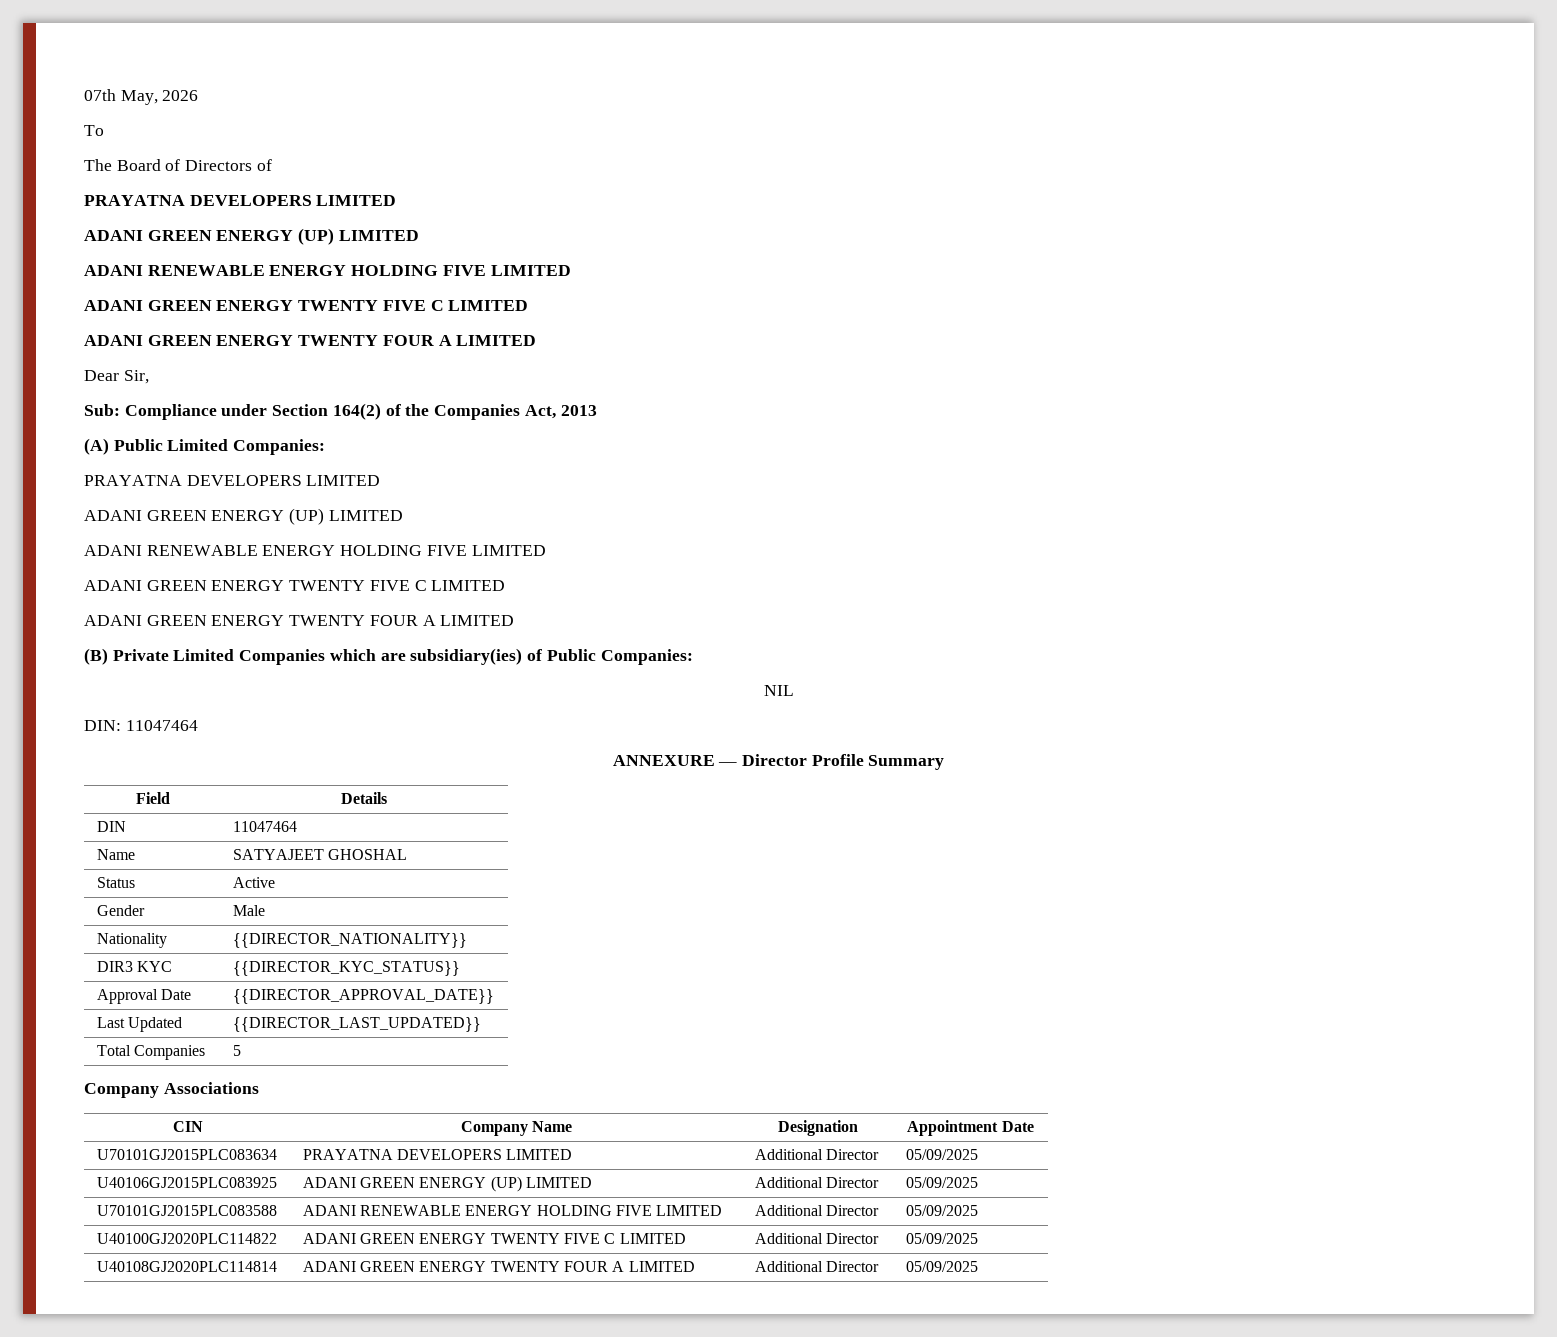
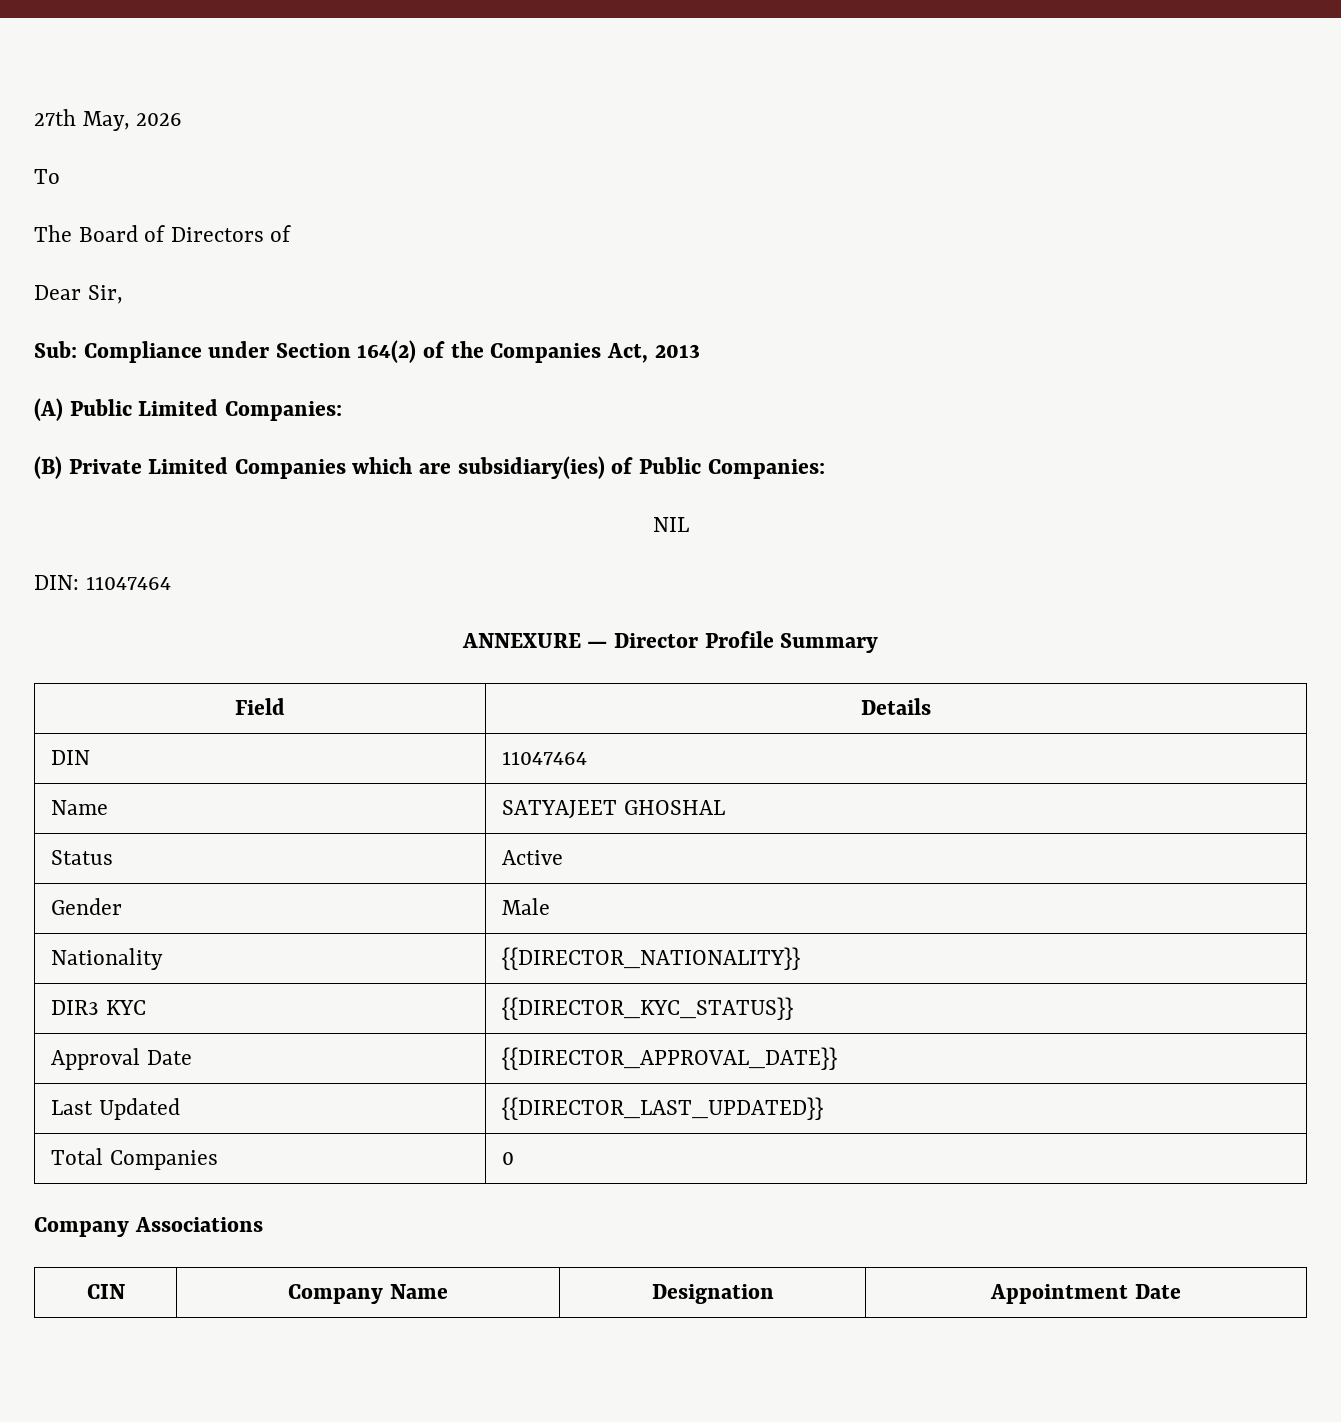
[84,89,116,101] 07th -> [34,109,76,126] 27th
[84,195,397,206] [84,228,419,245] [84,265,571,276] [84,300,529,311] [84,335,537,346] // PRAYATNA DEVELOPERS LIMITED // ADANI GREEN ENERGY (UP) LIMITED // ADANI RENEWABLE ENERGY HOLDING FIVE LIMITED // ADANI GREEN ENERGY TWENTY FIVE C LIMITED // ADANI GREEN ENERGY TWENTY FOUR A LIMITED -> (292, 233) none
[84,475,381,486] [84,508,403,525] [84,545,546,556] [84,580,506,591] [84,615,515,626] // PRAYATNA DEVELOPERS LIMITED // ADANI GREEN ENERGY (UP) LIMITED // ADANI RENEWABLE ENERGY HOLDING FIVE LIMITED // ADANI GREEN ENERGY TWENTY FIVE C LIMITED // ADANI GREEN ENERGY TWENTY FOUR A LIMITED -> (342, 411) none
[232,1045,241,1056] 5 -> [502,1152,515,1165] 0
[96,1149,277,1160] [302,1149,573,1160] [754,1149,880,1160] [905,1149,978,1160] [96,1177,277,1188] [302,1176,593,1192] [754,1177,880,1188] [905,1177,978,1188] [96,1205,277,1216] [302,1205,723,1216] [754,1205,880,1216] [905,1205,978,1216] [96,1233,277,1244] [302,1233,686,1244] [754,1233,880,1244] [905,1233,978,1244] [96,1261,277,1272] [302,1261,695,1272] [754,1261,880,1272] [905,1261,978,1272] // U70101GJ2015PLC083634 | PRAYATNA DEVELOPERS LIMITED | Additional Director | 05/09/2025 // U40106GJ2015PLC083925 | ADANI GREEN ENERGY (UP) LIMITED | Additional Director | 05/09/2025 // U70101GJ2015PLC083588 | ADANI RENEWABLE ENERGY HOLDING FIVE LIMITED | Additional Director | 05/09/2025 // U40100GJ2020PLC114822 | ADANI GREEN ENERGY TWENTY FIVE C LIMITED | Additional Director | 05/09/2025 // U40108GJ2020PLC114814 | ADANI GREEN ENERGY TWENTY FOUR A LIMITED | Additional Director | 05/09/2025 -> (1181, 1291) none

